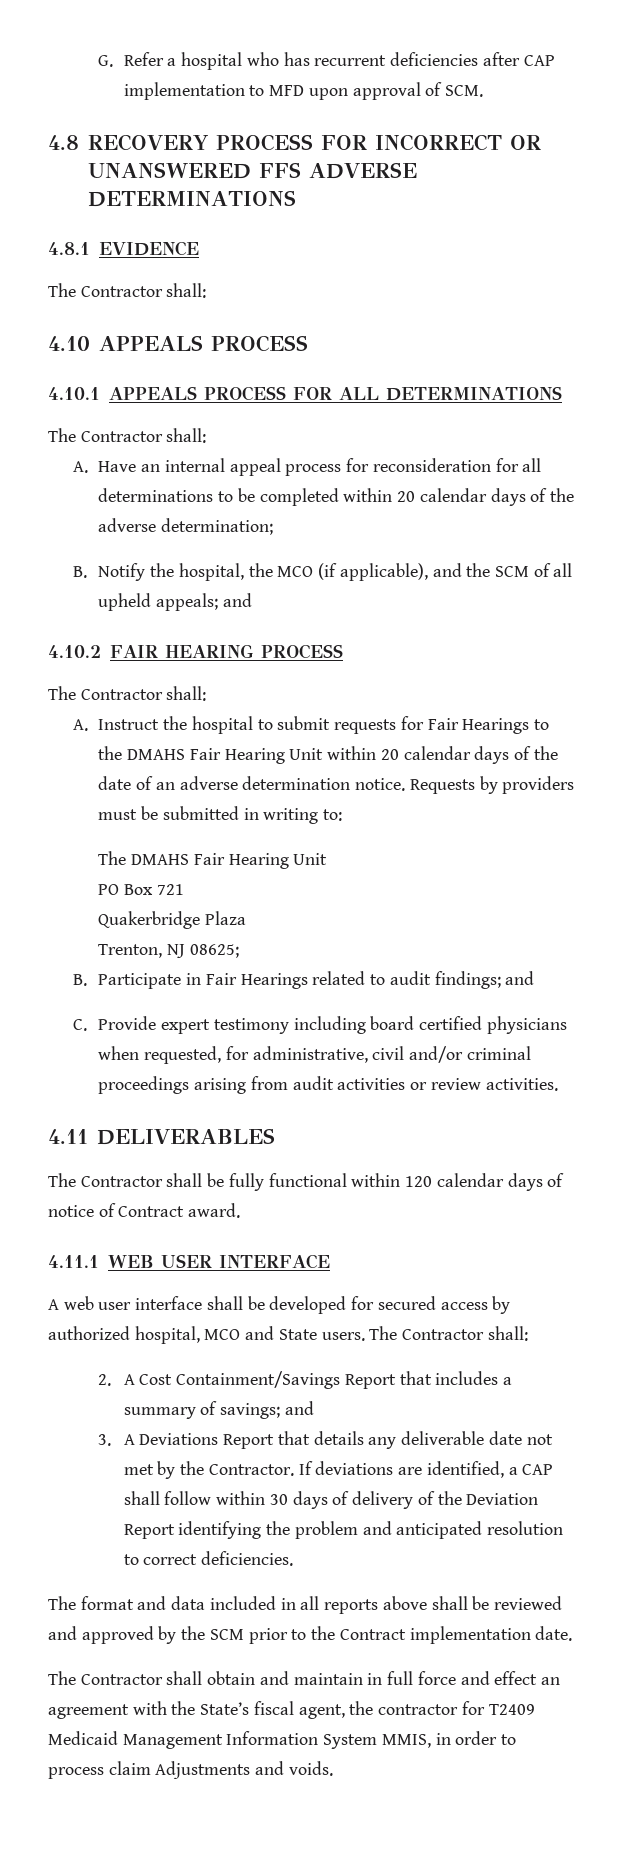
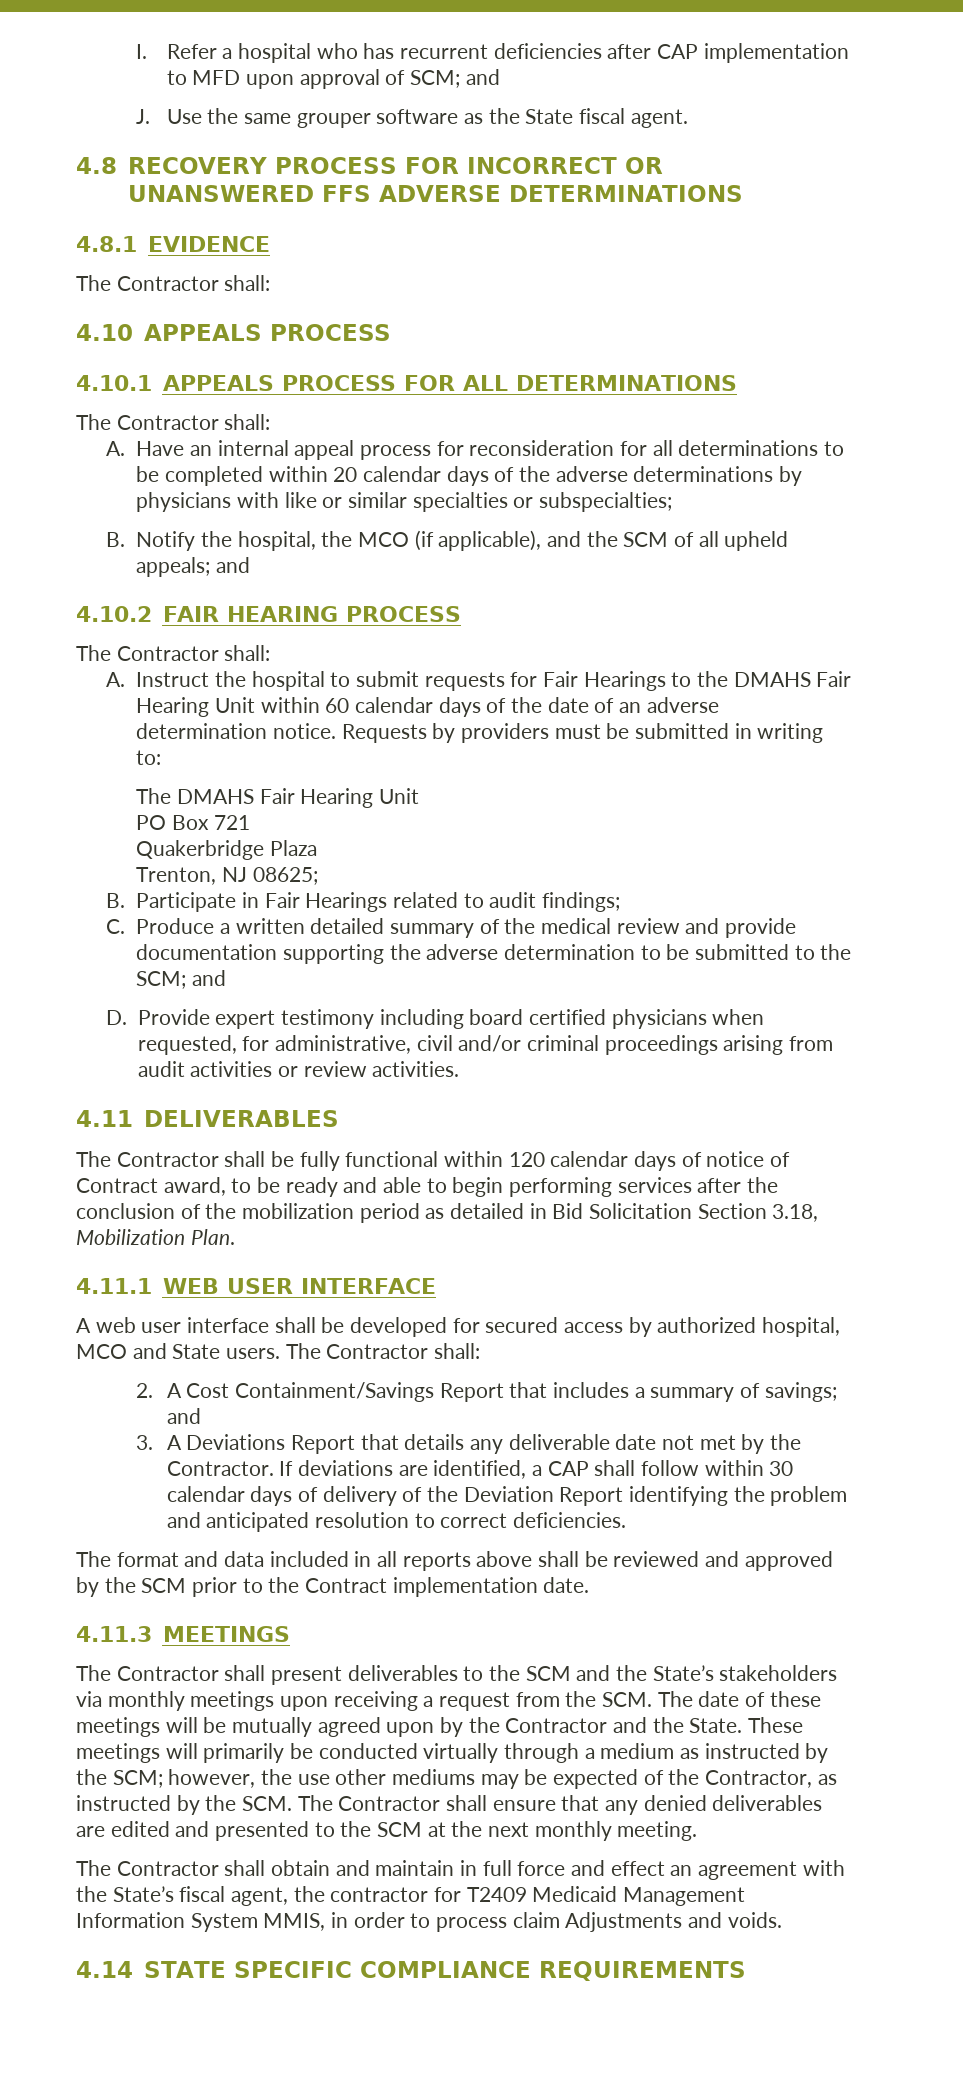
[98,55,114,67] G. -> [136,44,148,59] I.
[445,85,484,97] SCM. -> [409,69,500,88] [136,108,688,128] SCM; and // J. Use the same grouper software as the State fiscal agent.
[161,518,274,535] determination; -> [633,466,803,486] [136,492,673,512] determinations by physicians with like or similar specialties or subspecialties;
[380,749,399,760] 20 -> [325,698,350,713] 60
[505,971,535,985] [73,1019,88,1031] and // C. -> [106,918,797,938] [136,944,852,964] [136,970,227,989] [106,1010,128,1025] // C. Produce a written detailed summary of the medical review and provide documentation supporting the adverse determination to be submitted to the SCM; and // D.
[188,1203,241,1218] award. -> [163,1177,779,1197] [76,1203,819,1223] [76,1229,235,1245] award, to be ready and able to begin performing services after the conclusion of the mobilization period as detailed in Bid Solicitation Section 3.18, Mobilization Plan.
(288, 1499) none -> [166,1486,245,1502] calendar
(573, 1633) none -> [76,1626,290,1642] [76,1665,838,1685] [76,1691,821,1711] [76,1717,804,1737] [76,1743,829,1763] [76,1769,837,1789] [76,1795,823,1815] [76,1821,698,1841] // 4.11.3 MEETINGS // The Contractor shall present deliverables to the SCM and the State’s stakeholders via monthly meetings upon receiving a request from the SCM. The date of these meetings will be mutually agreed upon by the Contractor and the State. These meetings will primarily be conducted virtually through a medium as instructed by the SCM; however, the use other mediums may be expected of the Contractor, as instructed by the SCM. The Contractor shall ensure that any denied deliverables are edited and presented to the SCM at the next monthly meeting.
(333, 1768) none -> [76,1961,747,1981] // 4.14 STATE SPECIFIC COMPLIANCE REQUIREMENTS

